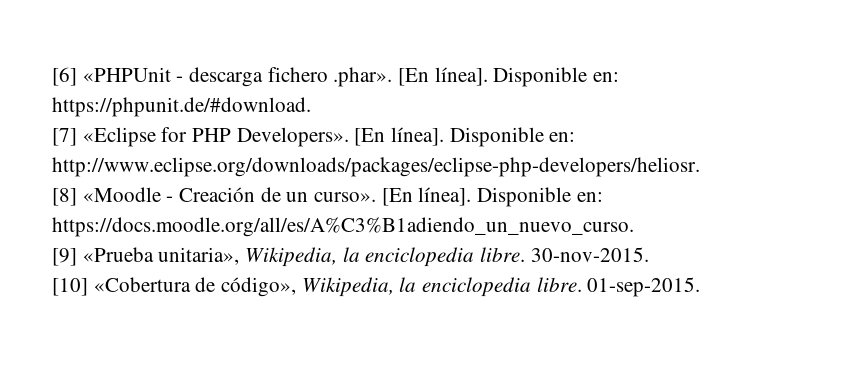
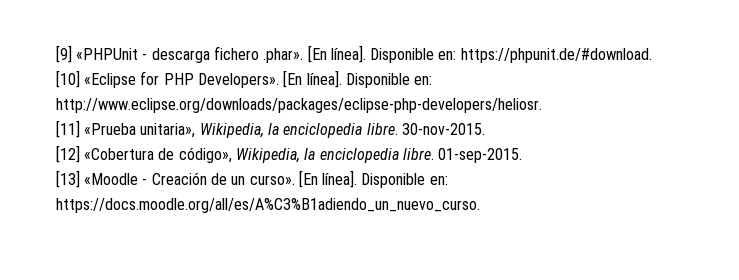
[51,67,77,86] [6] -> [55,45,72,63] [9]
[51,128,77,146] [7] -> [55,70,80,88] [10]
[51,188,77,206] [8] -> [55,120,485,138] [55,145,523,163] [55,170,80,188] [11] «Prueba unitaria», Wikipedia, la enciclopedia libre. 30-nov-2015. // [12] «Cobertura de código», Wikipedia, la enciclopedia libre. 01-sep-2015. // [13]
[51,247,649,267] [51,277,701,297] // [9] «Prueba unitaria», Wikipedia, la enciclopedia libre. 30-nov-2015. // [10] «Cobertura de código», Wikipedia, la enciclopedia libre. 01-sep-2015. -> (480, 205) none

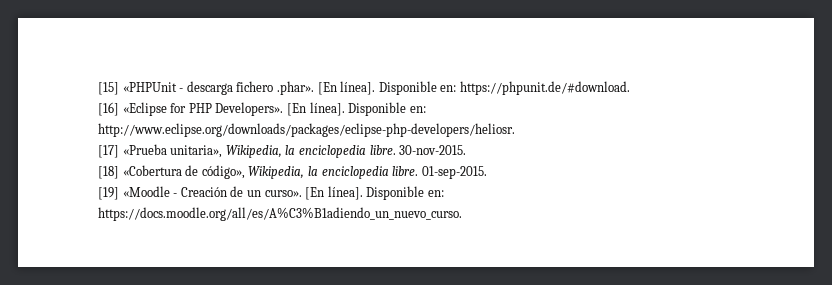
[55,45,72,63] [9] -> [98,82,120,95] [15]
[55,70,80,88] [10] -> [98,102,120,116] [16]
[55,120,80,138] [11] -> [98,145,120,158] [17]
[55,145,80,163] [12] -> [98,166,120,179] [18]
[55,170,80,188] [13] -> [98,187,120,200] [19]

